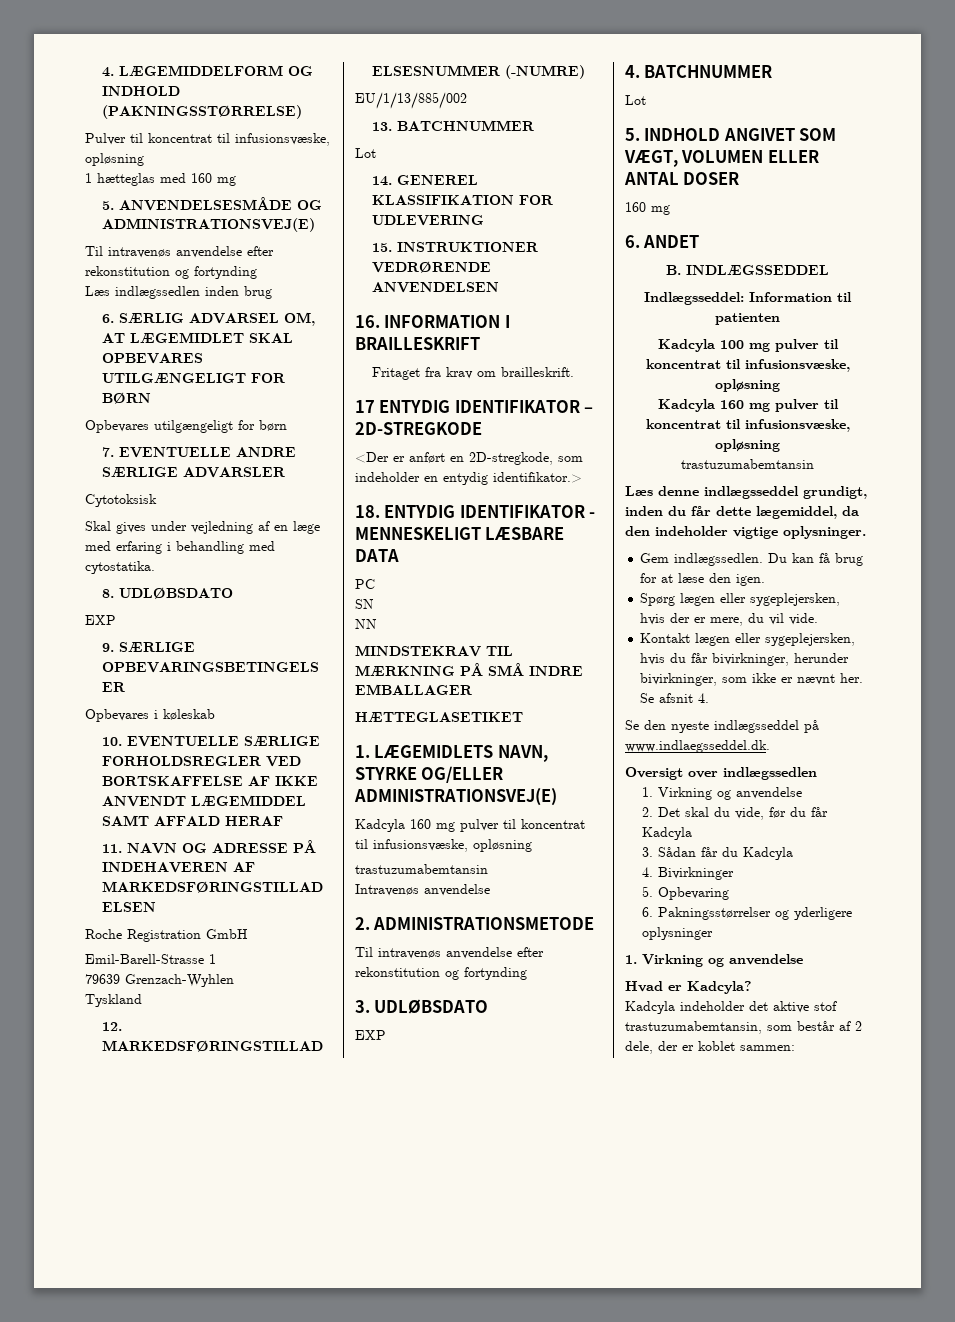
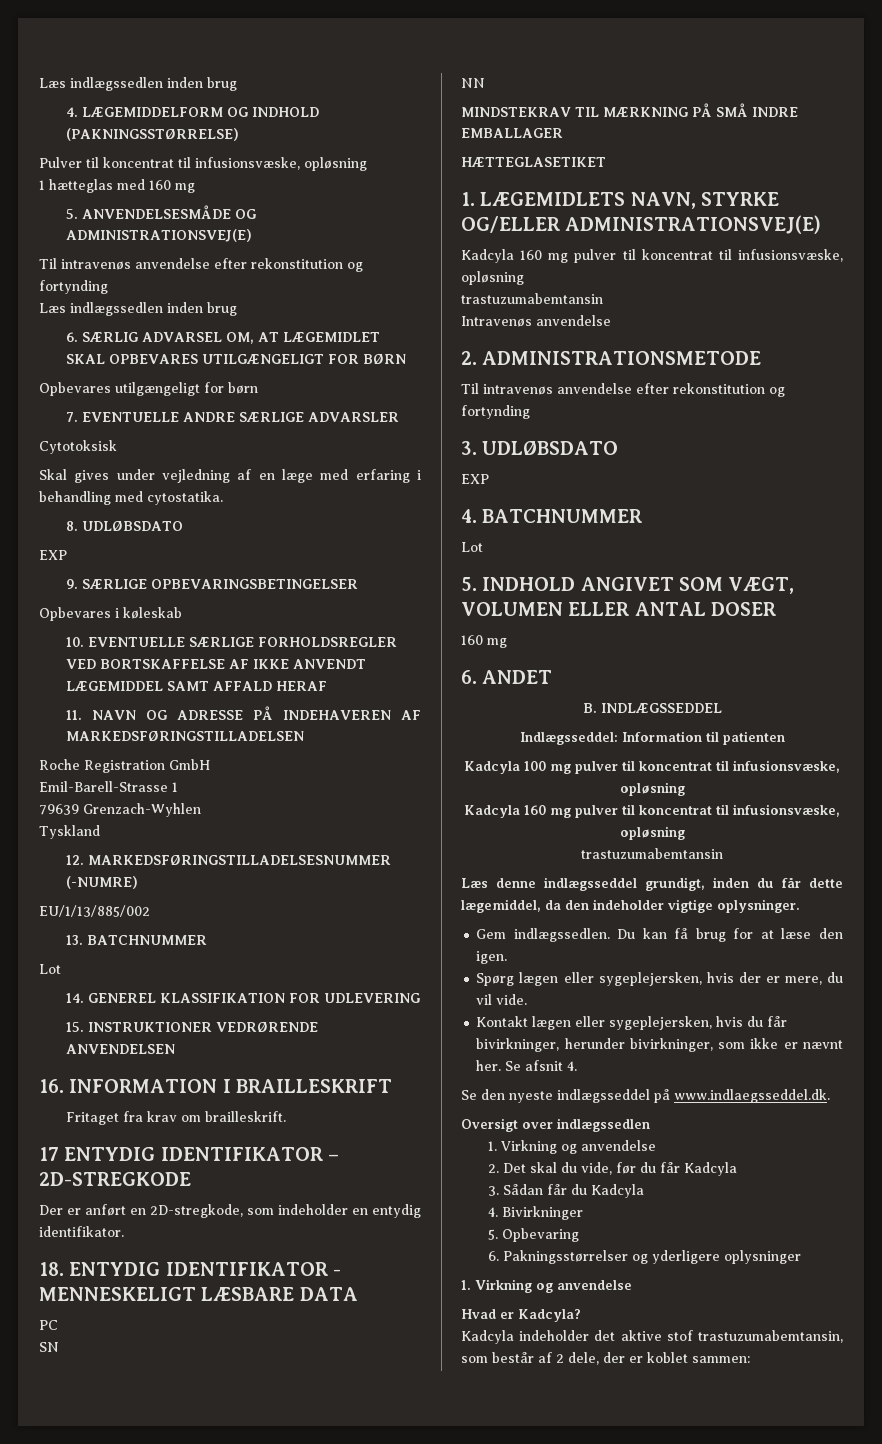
(102, 72) none -> [39,77,237,91] Læs indlægssedlen inden brug //
[355,452,389,463] <Der -> [39,1205,63,1215] Der
[493,472,582,483] identifikator.> -> [39,1226,124,1237] identifikator.

